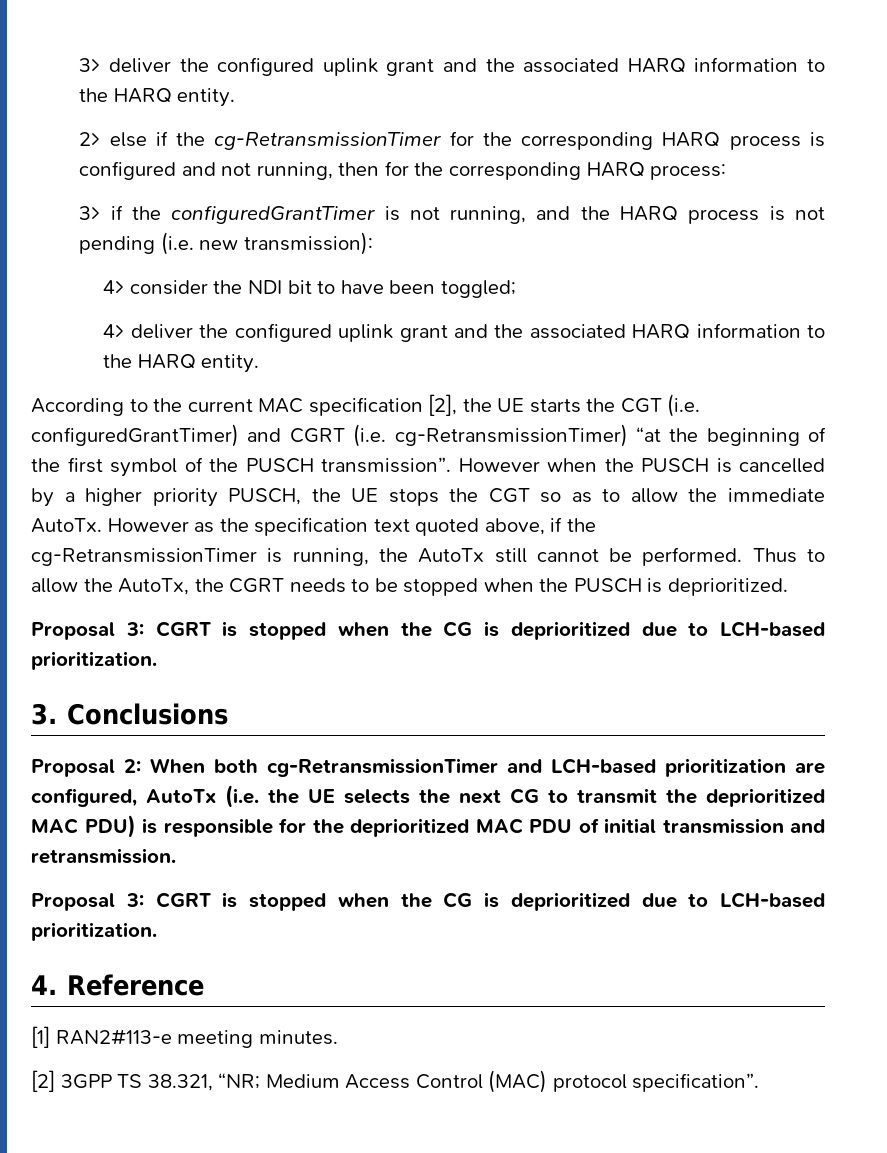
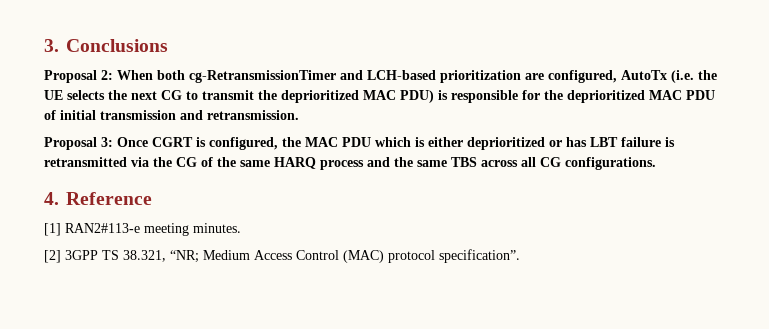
[79,57,826,76] [79,88,236,107] [79,131,825,150] [79,161,727,180] [79,205,825,224] [79,232,373,255] [103,280,516,298] [103,323,826,342] [103,354,260,373] [31,394,701,417] [31,424,826,447] [31,457,825,477] [31,488,825,507] [31,517,596,536] [31,547,825,566] [31,578,788,596] [31,621,825,640] [31,651,157,670] 3> deliver the configured uplink grant and the associated HARQ information to the HARQ entity. // 2> else if the cg-RetransmissionTimer for the corresponding HARQ process is configured and not running, then for the corresponding HARQ process: // 3> if the configuredGrantTimer is not running, and the HARQ process is not pending (i.e. new transmission): // 4> consider the NDI bit to have been toggled; // 4> deliver the configured uplink grant and the associated HARQ information to the HARQ entity. // According to the current MAC specification [2], the UE starts the CGT (i.e. configuredGrantTimer) and CGRT (i.e. cg-RetransmissionTimer) “at the beginning of the first symbol of the PUSCH transmission”. However when the PUSCH is cancelled by a higher priority PUSCH, the UE stops the CGT so as to allow the immediate AutoTx. However as the specification text quoted above, if the cg-RetransmissionTimer is running, the AutoTx still cannot be performed. Thus to allow the AutoTx, the CGRT needs to be stopped when the PUSCH is deprioritized. // Proposal 3: CGRT is stopped when the CG is deprioritized due to LCH-based prioritization. // -> (44, 45) none
[155,892,825,911] [31,922,157,941] CGRT is stopped when the CG is deprioritized due to LCH-based prioritization. -> [117,137,675,150] [44,157,656,170] Once CGRT is configured, the MAC PDU which is either deprioritized or has LBT failure is retransmitted via the CG of the same HARQ process and the same TBS across all CG configurations.

